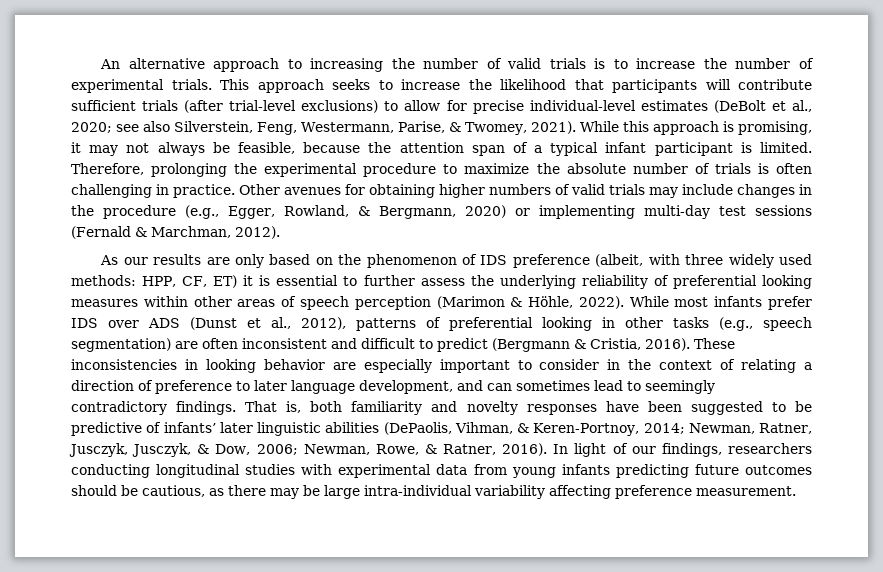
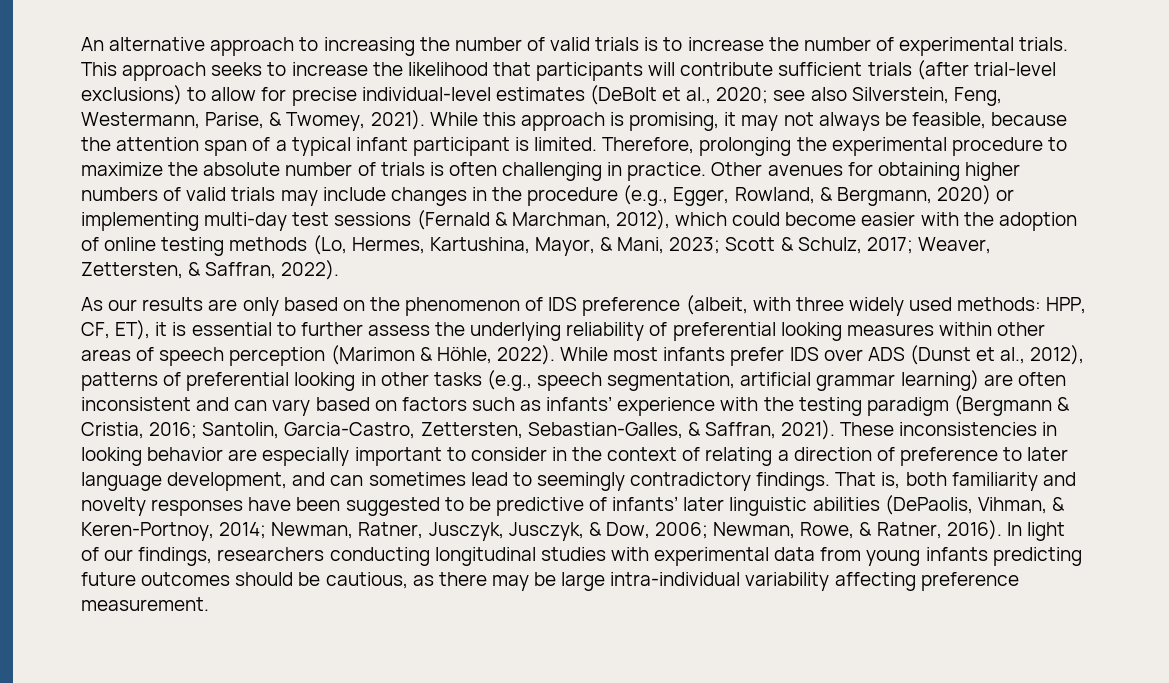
[235,226,280,239] 2012). -> [615,210,1077,231] [81,235,991,256] [81,260,340,280] 2012), which could become easier with the adoption of online testing methods (Lo, Hermes, Kartushina, Mayor, & Mani, 2023; Scott & Schulz, 2017; Weaver, Zettersten, & Saffran, 2022).
[213,275,238,288] ET) -> [115,320,151,340] ET),
[71,338,690,352] segmentation) are often inconsistent and difficult to predict (Bergmann & Cristia, 2016). -> [607,370,1066,391] [81,395,1071,416] [81,420,836,440] segmentation, artificial grammar learning) are often inconsistent and can vary based on factors such as infants’ experience with the testing paradigm (Bergmann & Cristia, 2016; Santolin, Garcia-Castro, Zettersten, Sebastian-Galles, & Saffran, 2021).

